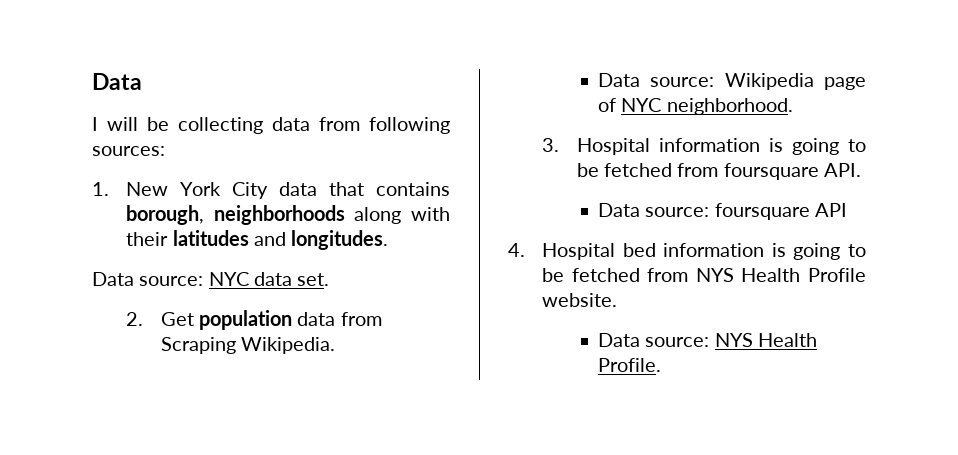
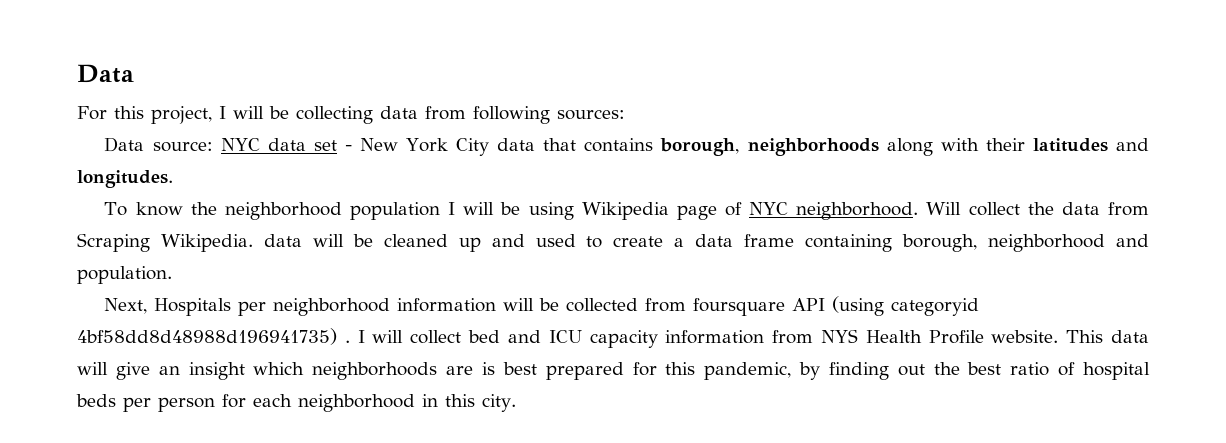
(142, 81) none -> [77,106,212,124] For this project,
[92,182,109,196] 1. -> [104,137,352,152] Data source: NYC data set -
[92,272,330,286] [126,310,382,330] [160,337,336,354] [598,73,715,87] Data source: NYC data set. // 2. Get population data from Scraping Wikipedia. // Data source: -> [104,202,574,220] To know the neighborhood population I will be using
[542,138,866,155] [576,163,861,180] [598,203,848,220] [508,243,866,260] [542,268,640,282] // 3. Hospital information is going to be fetched from foursquare API. // Data source: foursquare API // 4. Hospital bed information is going to be fetched -> [926,202,1149,216] [77,233,1150,252] [77,266,172,284] [104,296,980,316] [77,328,765,348] Will collect the data from Scraping Wikipedia. data will be cleaned up and used to create a data frame containing borough, neighborhood and population. // Next, Hospitals per neighborhood information will be collected from foursquare API (using categoryid 4bf58dd8d48988d196941735) . I will collect bed and ICU capacity information
[598,333,818,347] [598,358,662,372] // Data source: NYS Health Profile. -> [1066,330,1149,343] [77,362,1151,380] [76,394,516,412] This data will give an insight which neighborhoods are is best prepared for this pandemic, by finding out the best ratio of hospital beds per person for each neighborhood in this city.

